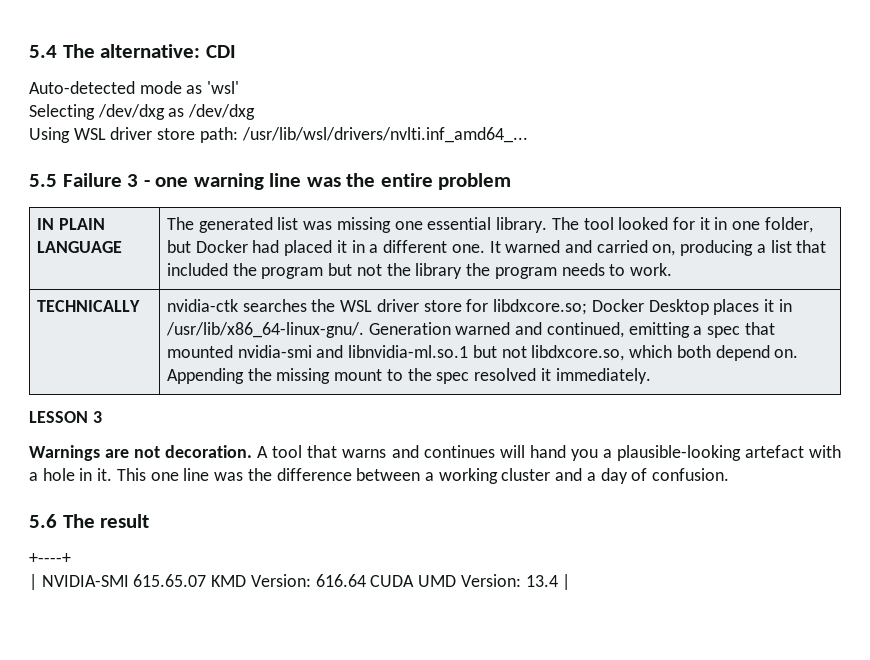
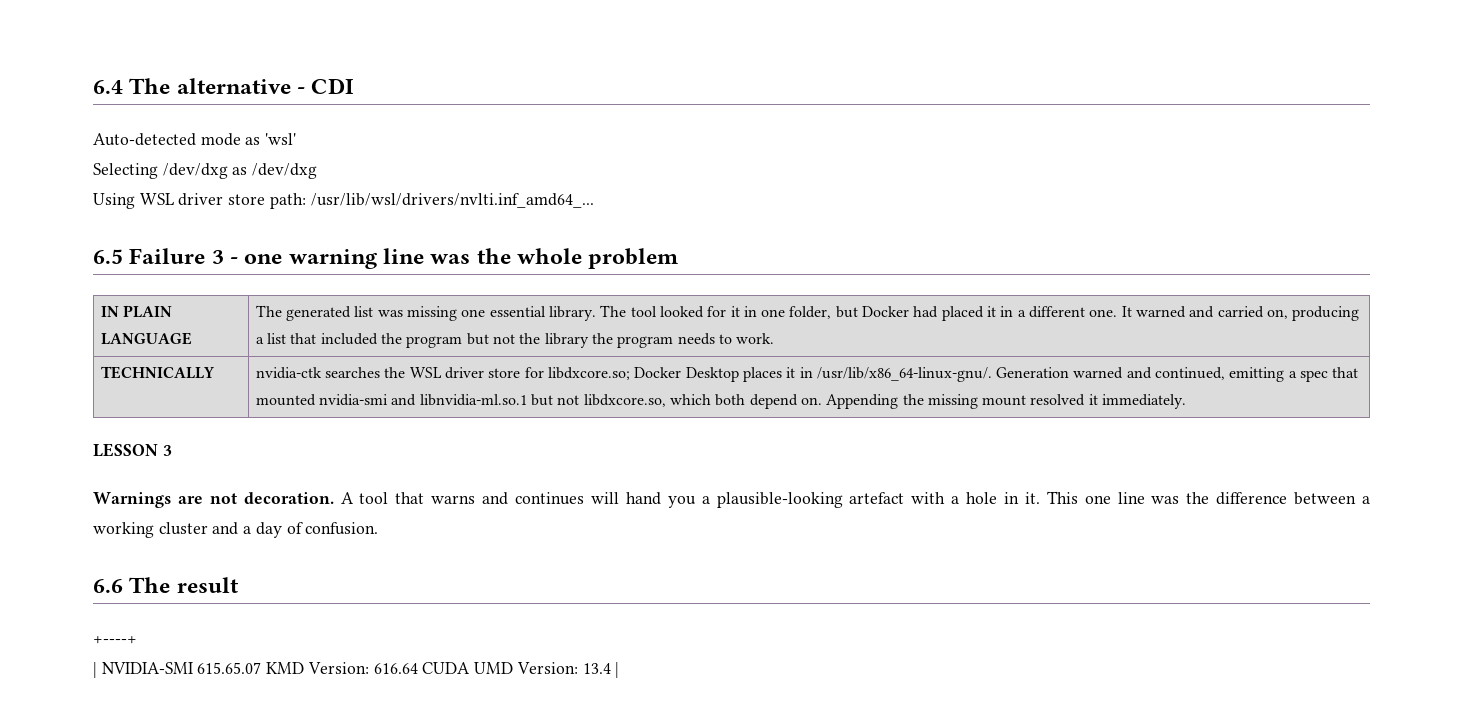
[29,44,201,58] 5.4 The alternative: -> [93,78,306,94] 6.4 The alternative -
[29,174,57,187] 5.5 -> [93,249,123,264] 6.5
[380,173,433,187] entire -> [517,248,583,264] whole
[386,368,470,384] to the spec -> (1027, 400) none
[29,514,57,528] 5.6 -> [93,579,123,593] 6.6

